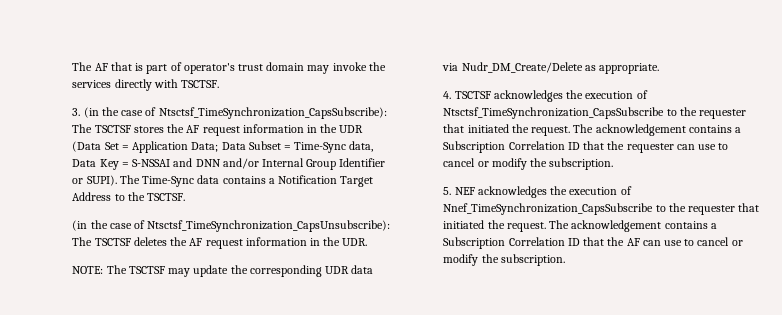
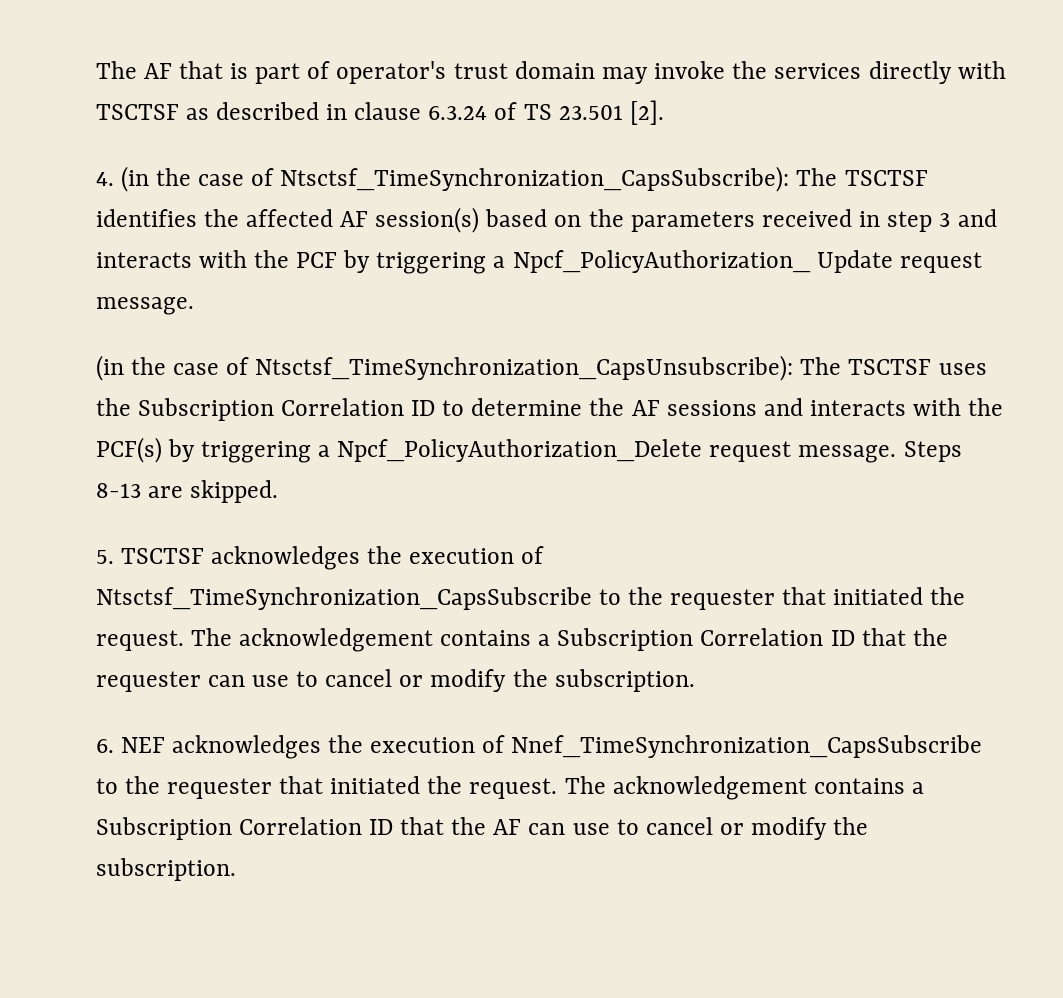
[181,80,220,88] [72,108,81,116] TSCTSF. // 3. -> [95,100,664,125] [95,172,114,186] TSCTSF as described in clause 6.3.24 of TS 23.501 [2]. // 4.
[133,124,364,136] [72,141,374,153] [72,158,386,170] [72,175,374,187] [72,192,186,201] stores the AF request information in the UDR (Data Set = Application Data; Data Subset = Time-Sync data, Data Key = S-NSSAI and DNN and/or Internal Group Identifier or SUPI). The Time-Sync data contains a Notification Target Address to the TSCTSF. -> [95,207,997,233] [95,250,982,274] [95,297,194,315] identifies the affected AF session(s) based on the parameters received in step 3 and interacts with the PCF by triggering a Npcf_PolicyAuthorization_ Update request message.
[133,237,368,249] [72,265,374,277] [442,62,660,74] [443,91,452,99] deletes the AF request information in the UDR. // NOTE: The TSCTSF may update the corresponding UDR data via Nudr_DM_Create/Delete as appropriate. // 4. -> [938,363,987,375] [95,398,1004,421] [95,437,962,463] [95,480,278,503] [95,550,114,564] uses the Subscription Correlation ID to determine the AF sessions and interacts with the PCF(s) by triggering a Npcf_PolicyAuthorization_Delete request message. Steps 8-13 are skipped. // 5.
[443,187,452,195] 5. -> [95,739,114,753] 6.

